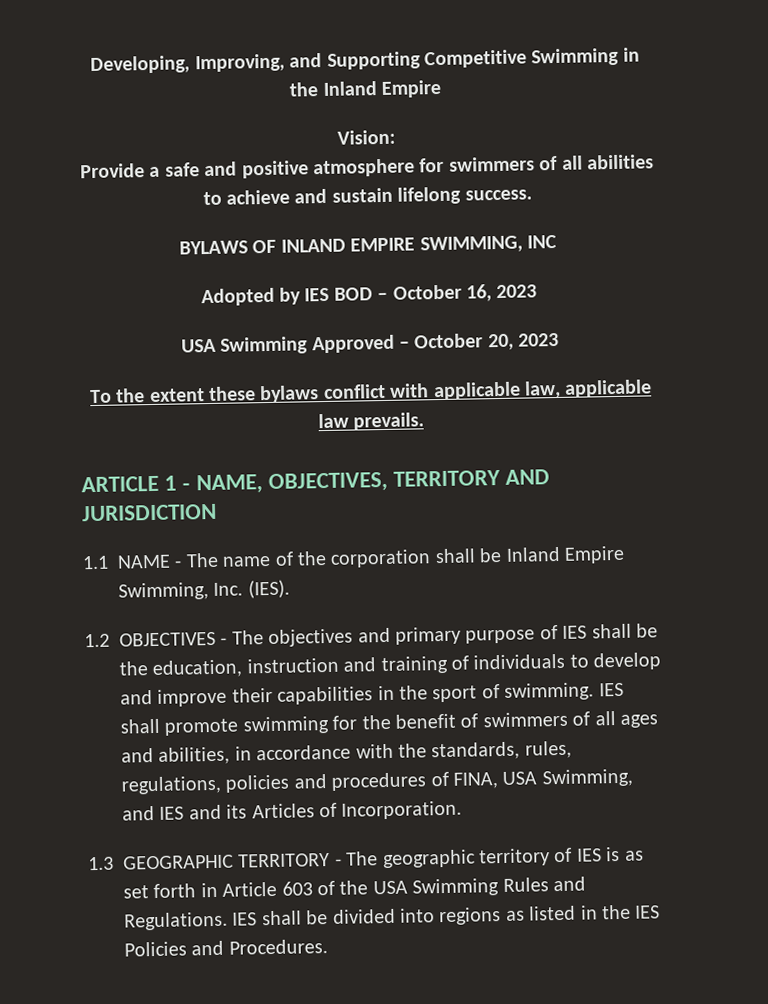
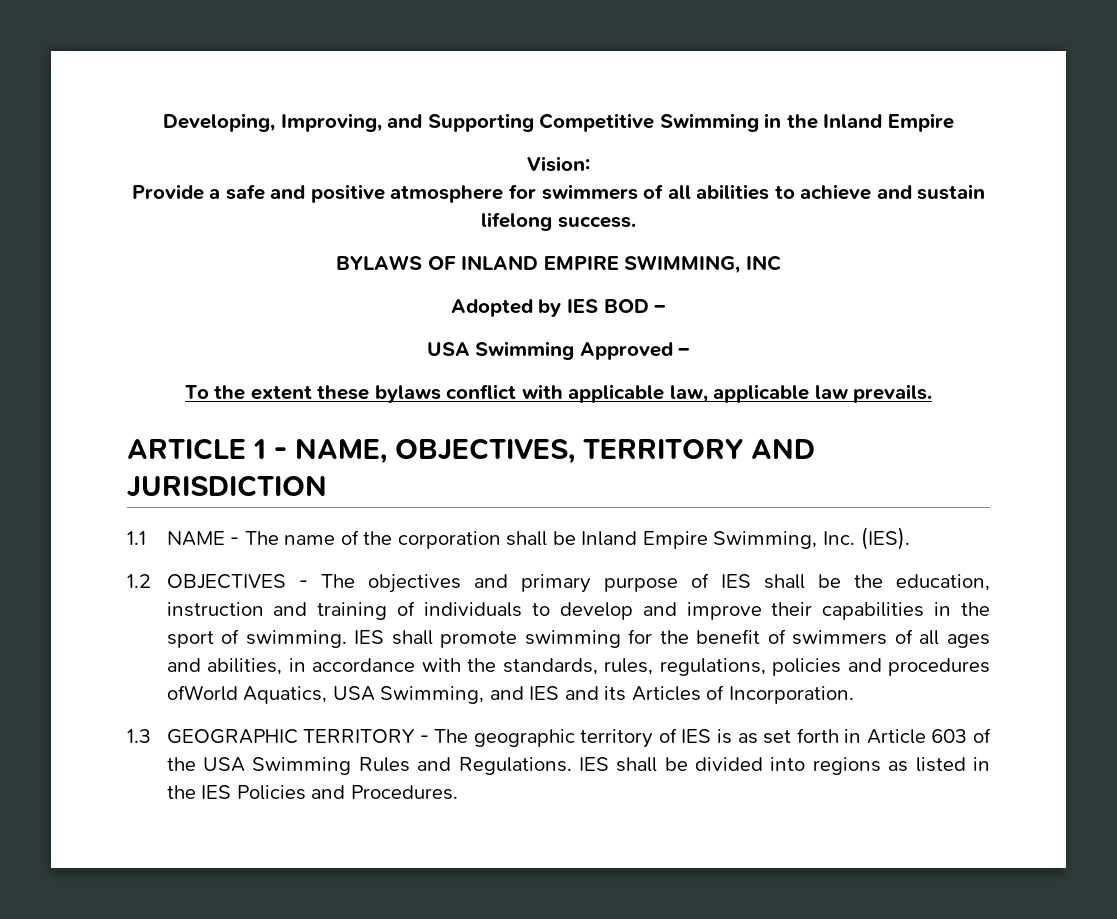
[392,284,538,302] October 16, 2023 -> (667, 309) none
[414,332,560,351] October 20, 2023 -> (691, 352) none
[430,771,498,789] of FINA, -> [166,685,328,704] ofWorld Aquatics,

